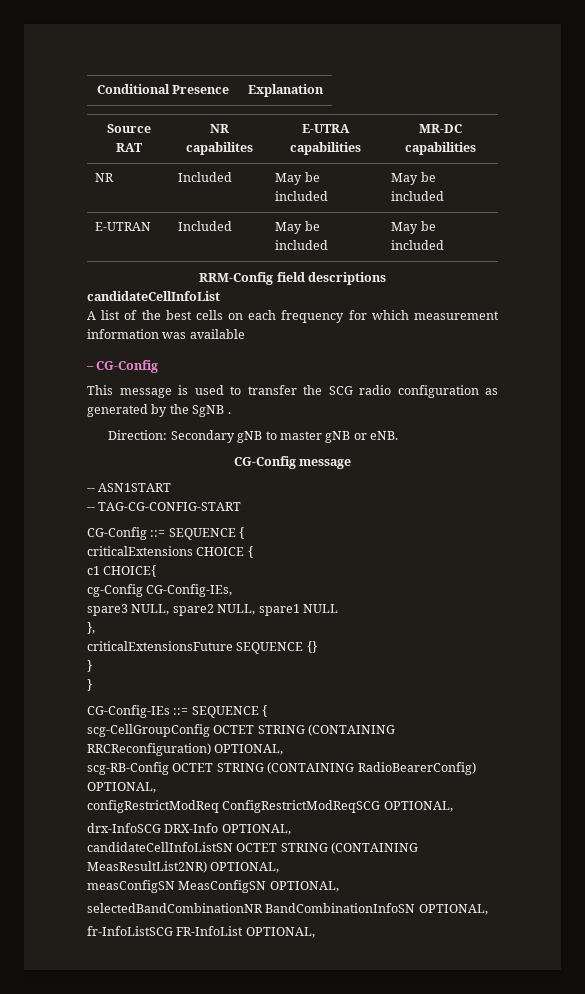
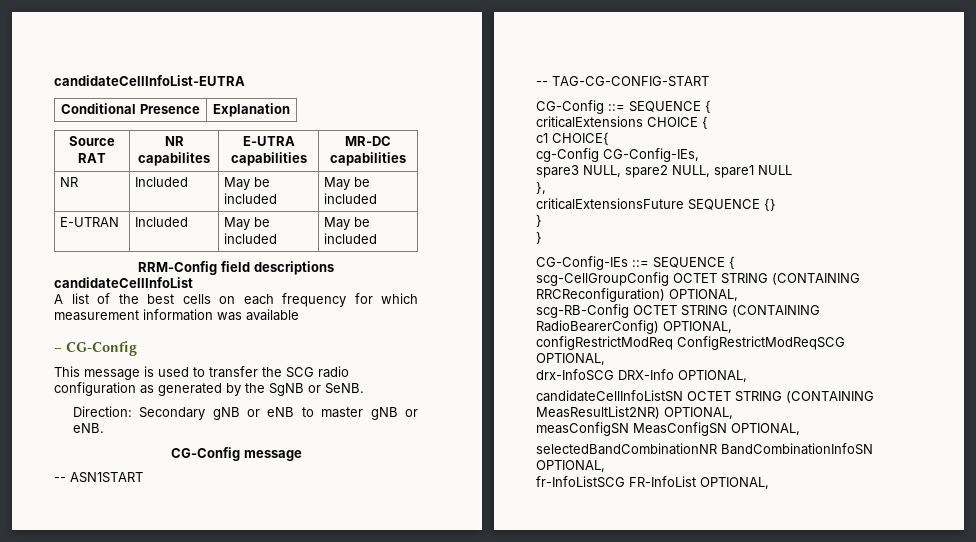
(96, 89) none -> [54,75,245,86] candidateCellInfoList-EUTRA //
[227,412,231,414] . -> [308,383,364,394] or SeNB.
(263, 437) none -> [247,407,295,417] or eNB

